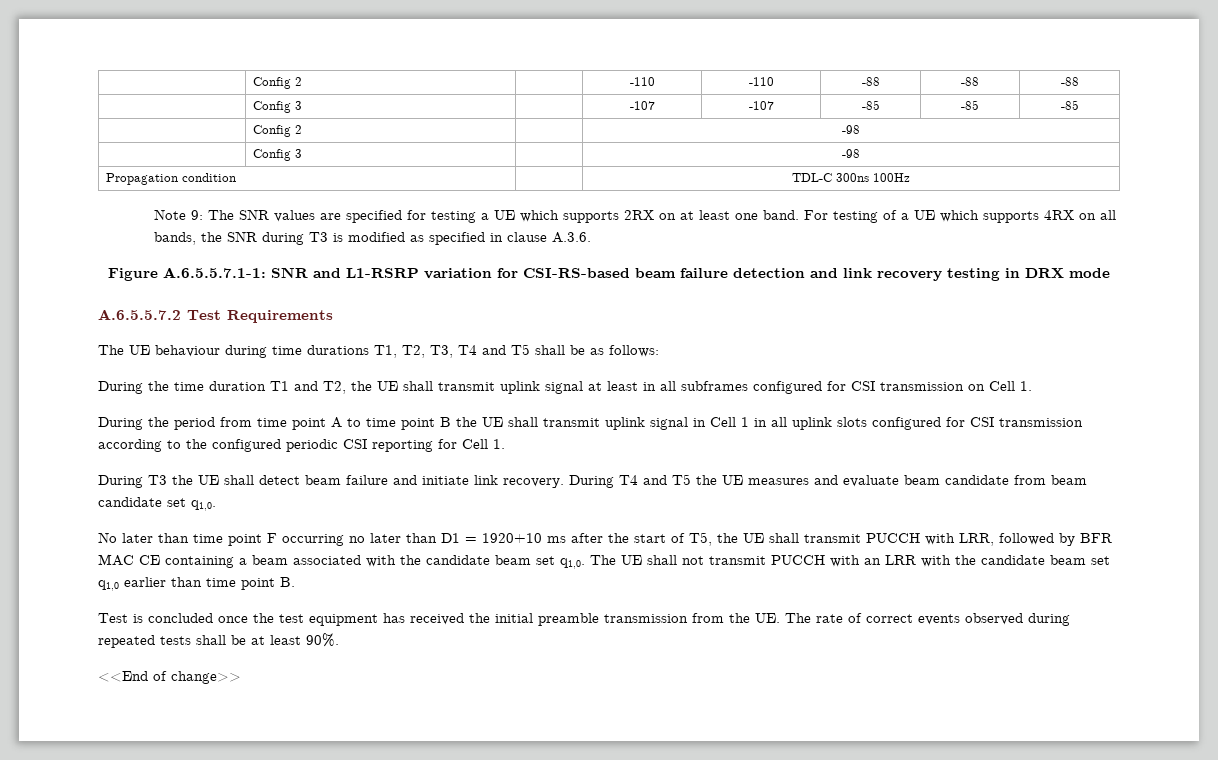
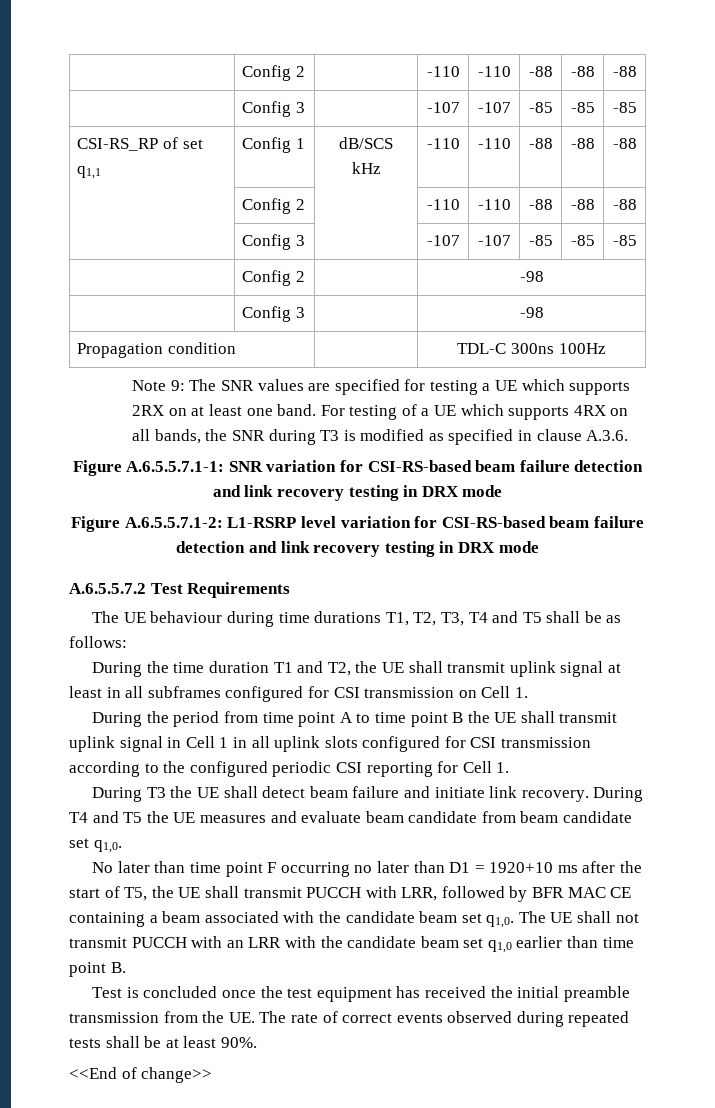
(1079, 105) none -> [77,137,203,151] [77,166,102,179] [242,137,306,153] [339,137,393,149] [351,162,381,174] [426,138,460,149] [477,138,511,149] [528,138,553,149] [570,138,595,149] [612,138,637,149] [242,198,306,214] [426,199,460,210] [477,199,511,210] [528,199,553,210] [570,199,595,210] [612,199,637,210] [242,234,306,250] [426,235,460,246] [477,235,511,246] [528,235,553,246] [570,235,595,246] [612,235,637,246] // CSI-RS_RP of set q1,1 | Config 1 | dB/SCS kHz | -110 | -110 | -88 | -88 | -88 // | Config 2 | | -110 | -110 | -88 | -88 | -88 // | Config 3 | | -107 | -107 | -85 | -85 | -85
[313,268,419,278] and L1-RSRP -> [266,460,644,472] [212,485,503,501] [71,516,336,532] variation for CSI-RS-based beam failure detection and link recovery testing in DRX mode // Figure A.6.5.5.7.1-2: L1-RSRP level

